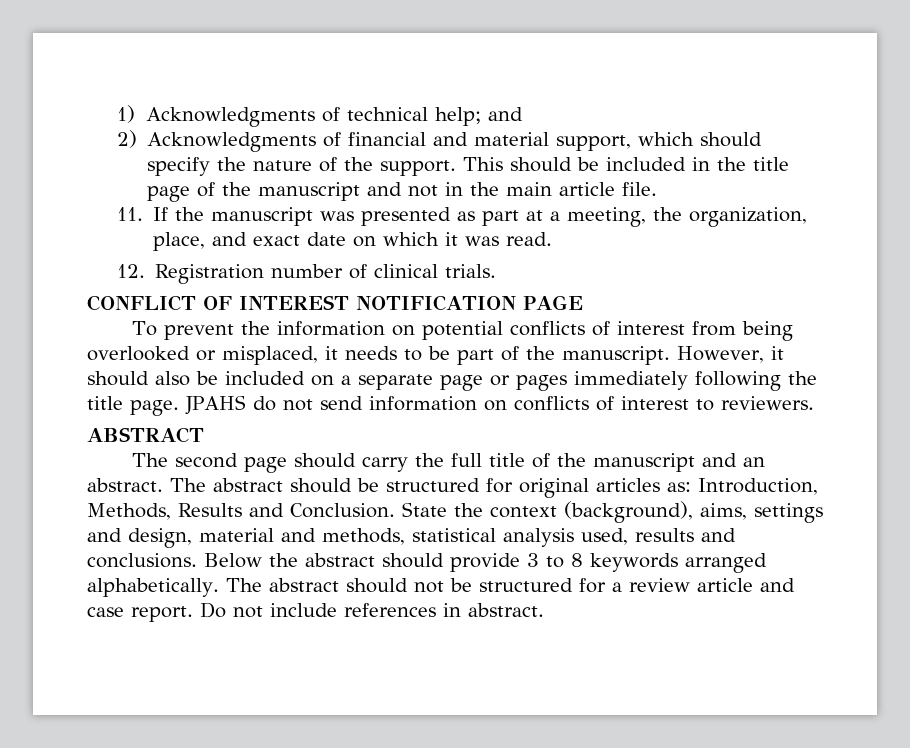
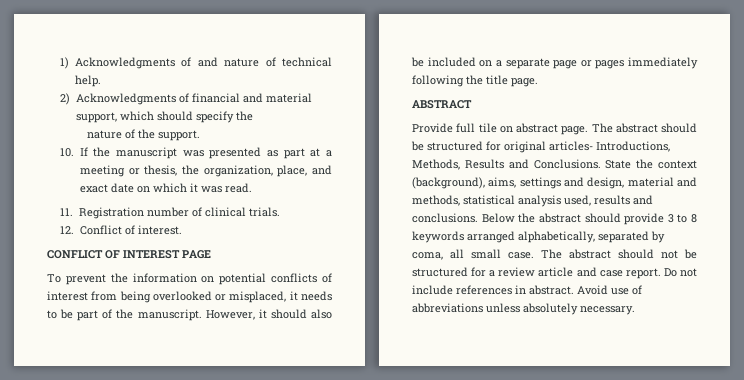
[347,107,524,126] technical help; and -> [197,57,332,67] [74,75,101,87] and nature of technical help.
(246, 164) none -> (253, 116) //
[462,157,789,172] [146,182,657,202] [116,207,143,221] This should be included in the title page of the manuscript and not in the main article file. // 11. -> [60,148,75,157] // 10.
[566,207,646,227] meeting, -> [79,165,178,177] meeting or thesis,
[116,264,145,278] 12. -> [60,208,74,216] 11.
(496, 271) none -> [60,225,182,235] // 12. Conflict of interest.
[356,295,516,311] NOTIFICATION -> (180, 254) none
[185,395,814,415] [87,427,204,443] [131,453,765,473] [87,478,163,492] JPAHS do not send information on conflicts of interest to reviewers. // ABSTRACT // The second page should carry the full title of the manuscript and an abstract. -> [412,100,472,109] [412,123,589,135] // ABSTRACT // Provide full tile on abstract page.
[596,478,818,495] articles as: Introduction, -> [549,141,670,152] articles- Introductions,
[290,503,395,518] Conclusion. -> [533,159,601,169] Conclusions.
[87,578,219,597] alphabetically. -> [518,231,665,243] [412,249,534,260] alphabetically, separated by coma, all small case.
(544, 610) none -> [577,285,642,295] [412,303,635,315] Avoid use of abbreviations unless absolutely necessary.

